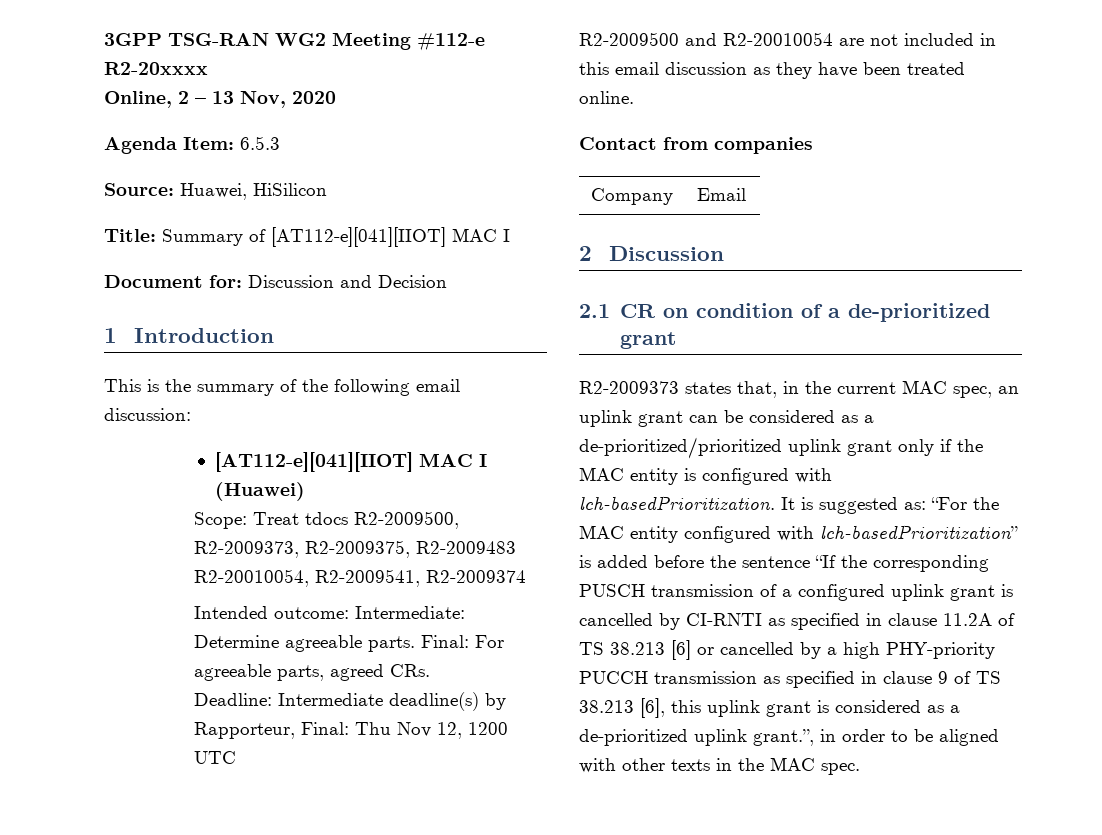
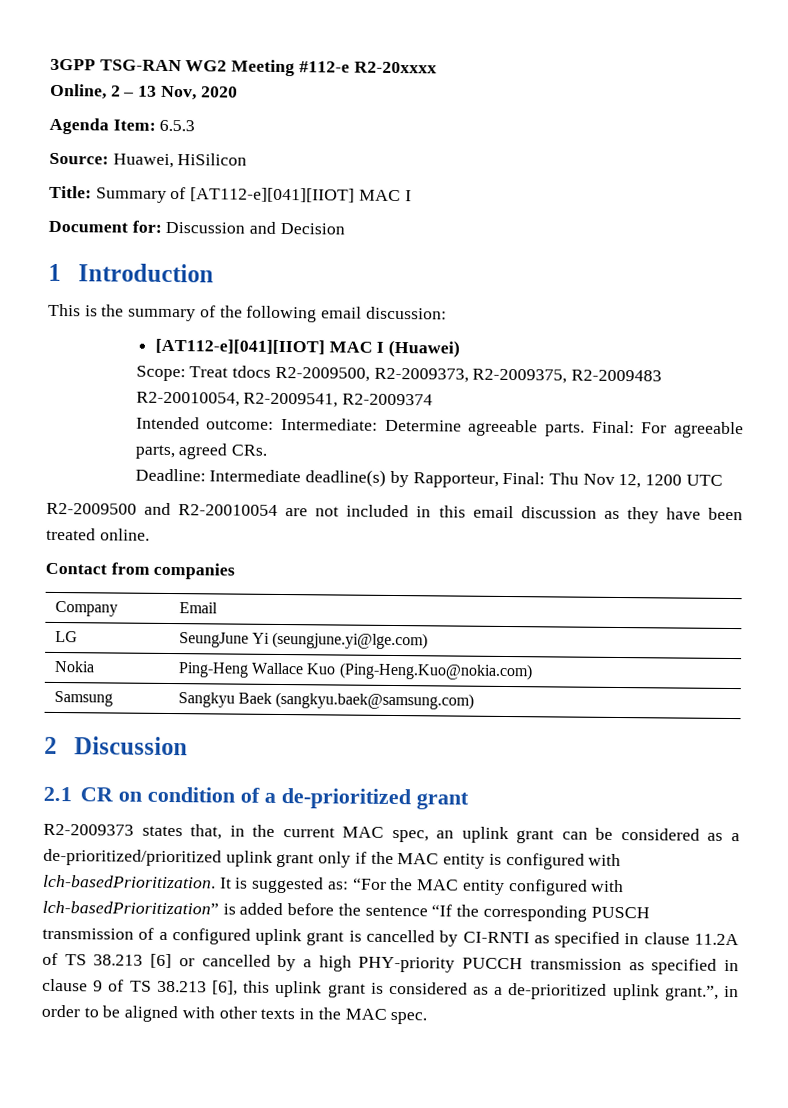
(746, 194) none -> [54,630,78,643] [178,631,429,650] [53,660,95,673] [177,662,533,681] [53,690,113,707] [177,691,475,710] // LG | SeungJune Yi (seungjune.yi@lge.com) // Nokia | Ping-Heng Wallace Kuo (Ping-Heng.Kuo@nokia.com) // Samsung | Sangkyu Baek (sangkyu.baek@samsung.com)

